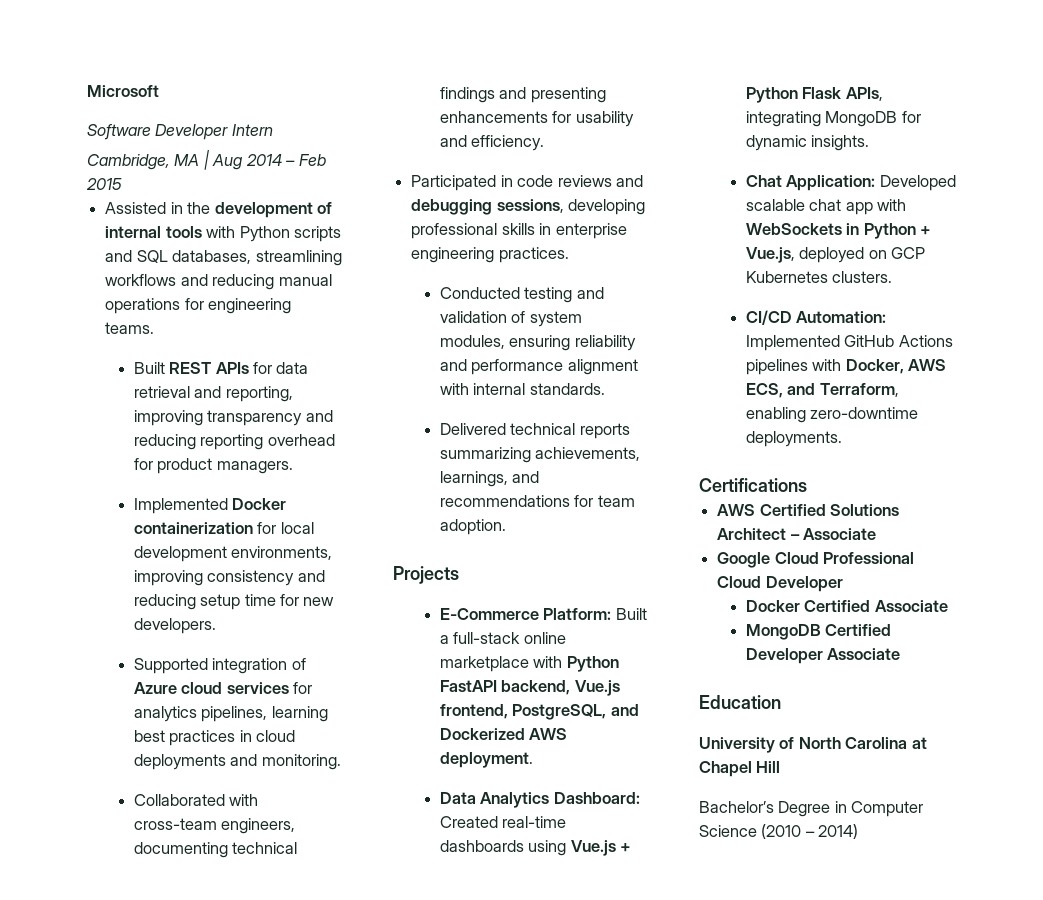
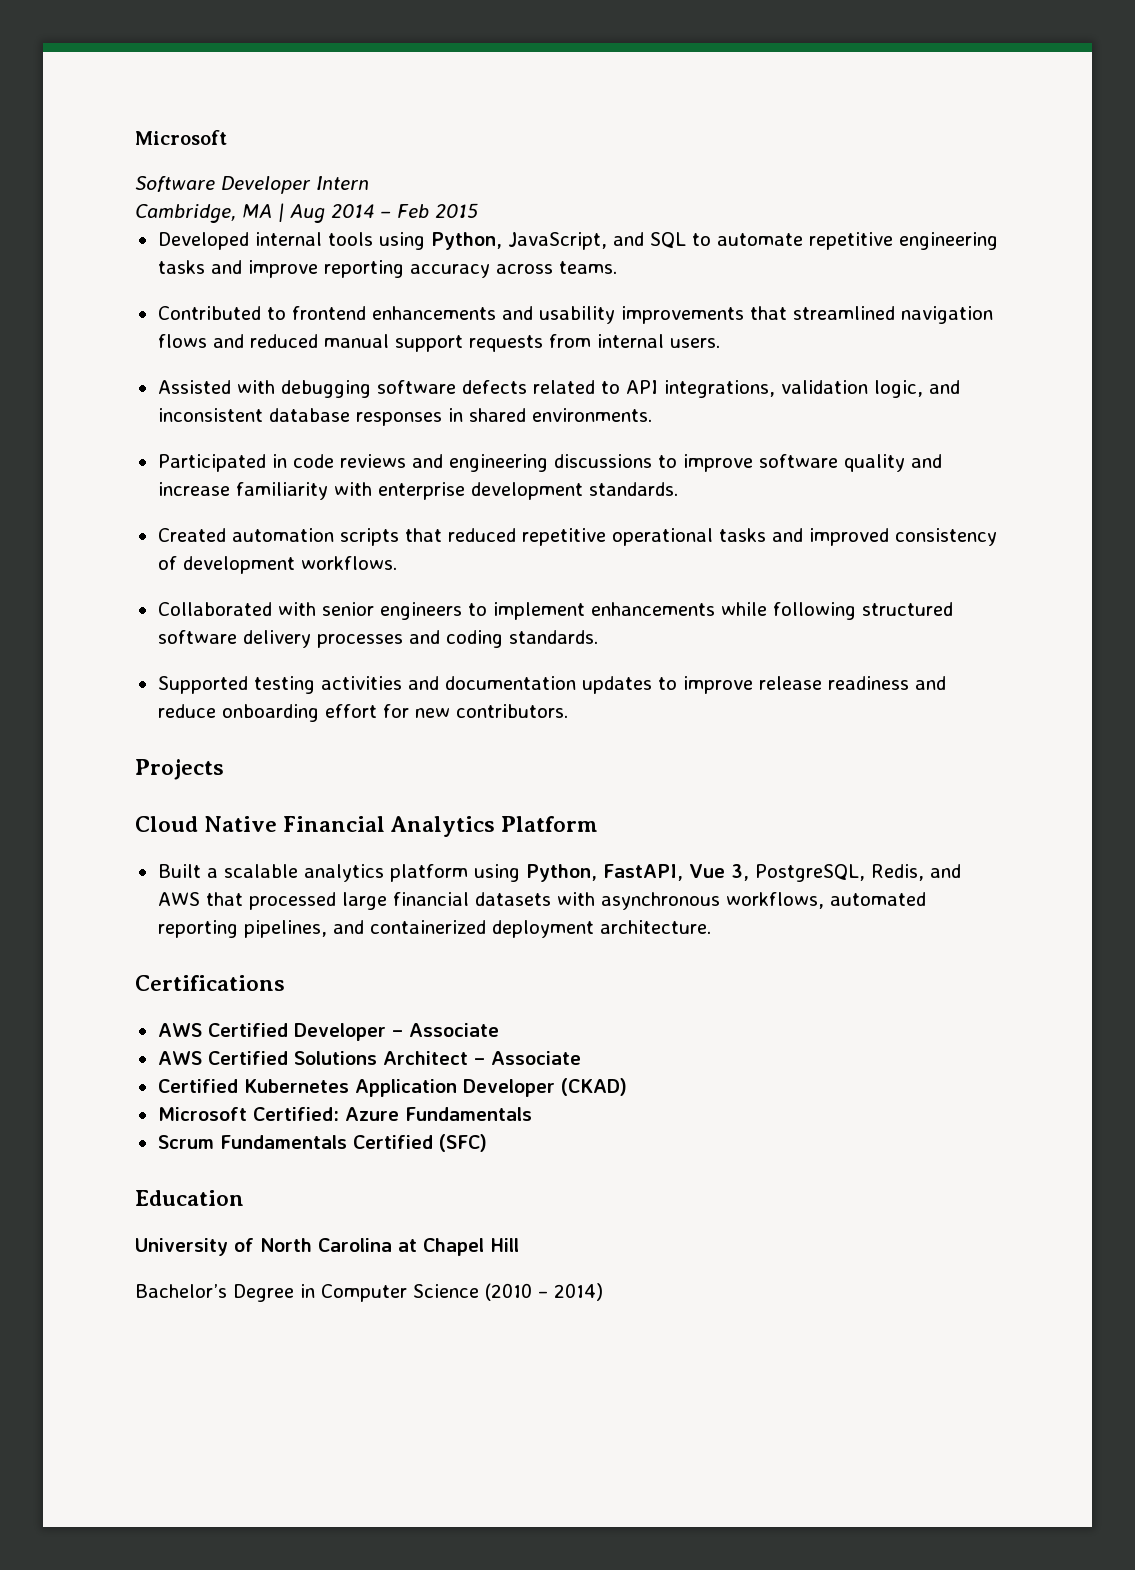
[105,202,332,218] [105,226,341,242] [105,250,342,266] [105,274,332,290] [105,298,292,314] [105,322,155,334] [133,362,309,374] [133,386,293,402] [133,410,333,426] [133,434,335,450] [133,458,293,474] [133,498,287,514] [133,522,314,534] [133,546,333,562] [133,570,325,586] [133,594,335,610] [133,618,216,634] [133,658,306,674] [133,682,312,694] [133,706,328,722] [133,730,295,746] [133,754,341,770] [133,794,259,806] [133,818,296,834] [133,842,298,858] [439,87,606,103] [439,111,634,127] [439,135,545,151] Assisted in the development of internal tools with Python scripts and SQL databases, streamlining workflows and reducing manual operations for engineering teams. // Built REST APIs for data retrieval and reporting, improving transparency and reducing reporting overhead for product managers. // Implemented Docker containerization for local development environments, improving consistency and reducing setup time for new developers. // Supported integration of Azure cloud services for analytics pipelines, learning best practices in cloud deployments and monitoring. // Collaborated with cross-team engineers, documenting technical findings and presenting enhancements for usability and efficiency. -> [157,232,998,250] [157,260,617,278] [157,306,993,324] [157,334,720,352] [157,380,960,398] [157,408,652,426] Developed internal tools using Python, JavaScript, and SQL to automate repetitive engineering tasks and improve reporting accuracy across teams. // Contributed to frontend enhancements and usability improvements that streamlined navigation flows and reduced manual support requests from internal users. // Assisted with debugging software defects related to API integrations, validation logic, and inconsistent database responses in shared environments.
[411,199,646,215] [411,223,627,239] [411,247,569,263] [439,287,604,303] [439,311,582,327] [439,335,636,351] [439,359,638,375] [439,383,605,395] [439,423,630,439] [439,447,641,463] [439,471,540,487] [439,495,635,507] [439,519,506,535] [393,566,459,584] [439,608,647,620] [439,632,566,644] [439,656,619,672] [439,680,620,696] [439,704,639,720] [439,728,568,740] [439,752,533,768] [439,792,640,808] [439,816,567,828] [439,840,631,856] [745,87,883,103] [745,111,921,127] [745,135,870,151] [745,175,956,191] [745,199,906,215] [745,223,931,239] [745,247,925,263] [745,271,893,283] [745,310,887,325] [745,335,953,351] [745,359,946,375] [745,383,899,398] [745,407,919,423] [745,431,842,447] [699,478,807,492] debugging sessions, developing professional skills in enterprise engineering practices. // Conducted testing and validation of system modules, ensuring reliability and performance alignment with internal standards. // Delivered technical reports summarizing achievements, learnings, and recommendations for team adoption. // Projects // E-Commerce Platform: Built a full-stack online marketplace with Python FastAPI backend, Vue.js frontend, PostgreSQL, and Dockerized AWS deployment. // Data Analytics Dashboard: Created real-time dashboards using Vue.js + Python Flask APIs, integrating MongoDB for dynamic insights. // Chat Application: Developed scalable chat app with WebSockets in Python + Vue.js, deployed on GCP Kubernetes clusters. // CI/CD Automation: Implemented GitHub Actions pipelines with Docker, AWS ECS, and Terraform, enabling zero-downtime deployments. // Certifications -> [448,454,942,472] [157,482,678,500] [157,528,997,546] [157,556,397,574] [157,602,953,620] [157,630,598,648] [157,676,946,694] [157,704,568,722] [135,759,224,780] [135,816,599,837] [157,864,961,882] [157,892,926,910] [157,920,711,938] [135,975,285,991] [157,1023,499,1041] engineering discussions to improve software quality and increase familiarity with enterprise development standards. // Created automation scripts that reduced repetitive operational tasks and improved consistency of development workflows. // Collaborated with senior engineers to implement enhancements while following structured software delivery processes and coding standards. // Supported testing activities and documentation updates to improve release readiness and reduce onboarding effort for new contributors. // Projects // Cloud Native Financial Analytics Platform // Built a scalable analytics platform using Python, FastAPI, Vue 3, PostgreSQL, Redis, and AWS that processed large financial datasets with asynchronous workflows, automated reporting pipelines, and containerized deployment architecture. // Certifications // AWS Certified Developer – Associate
[717,552,915,568] [717,576,843,592] [745,600,948,612] [745,624,892,640] [745,648,901,664] Google Cloud Professional Cloud Developer // Docker Certified Associate // MongoDB Certified Developer Associate -> [157,1078,627,1097] [157,1107,532,1121] [157,1134,487,1152] Certified Kubernetes Application Developer (CKAD) // Microsoft Certified: Azure Fundamentals // Scrum Fundamentals Certified (SFC)

